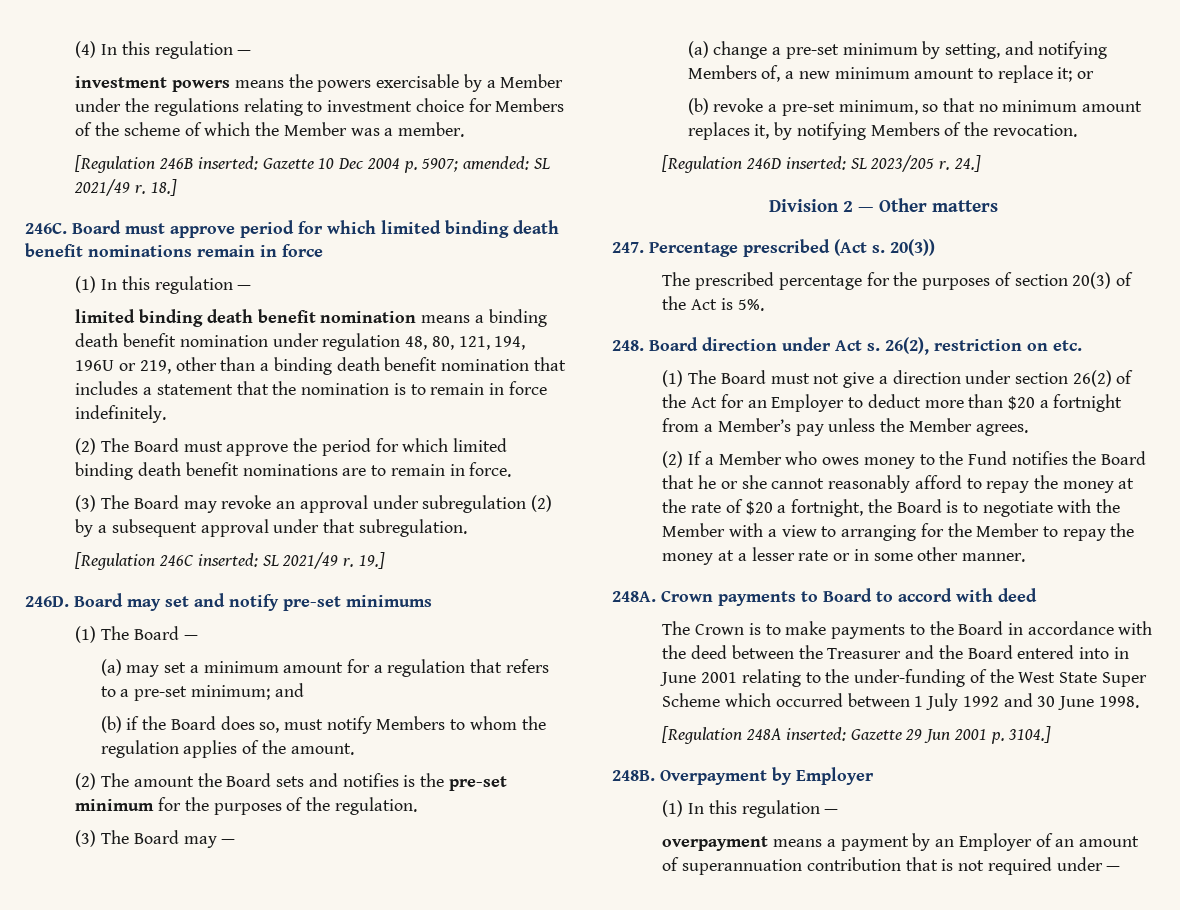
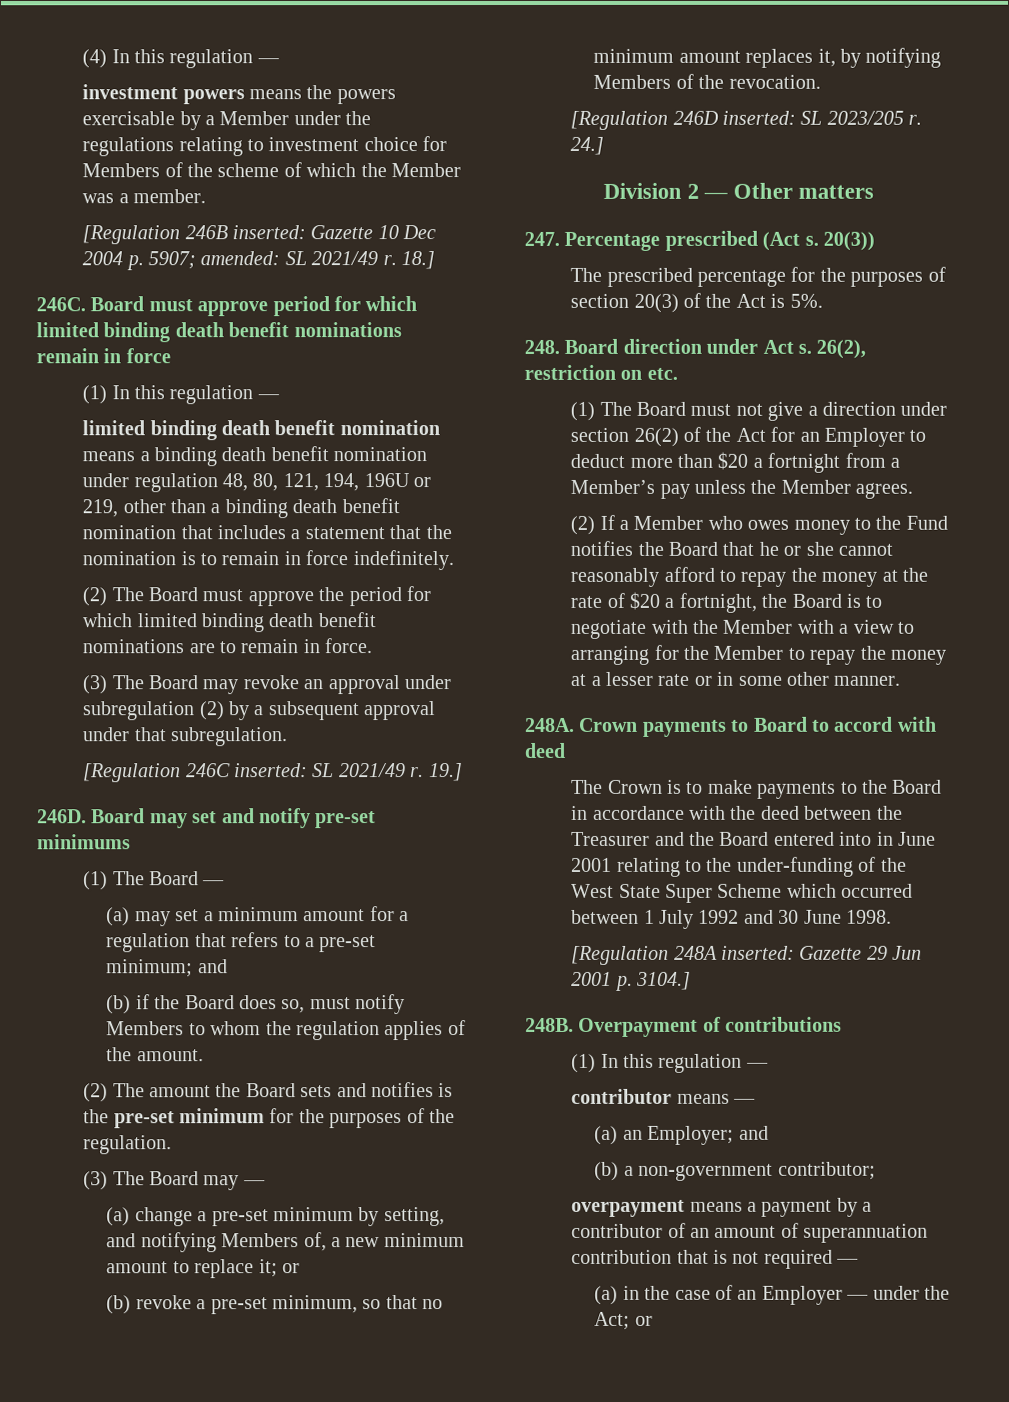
[772,767,874,785] [662,800,839,818] by Employer // (1) In this regulation — -> [702,1016,843,1032] [571,1053,769,1073] [571,1088,757,1104] [594,1125,769,1145] [594,1161,876,1181] of contributions // (1) In this regulation — // contributor means — // (a) an Employer; and // (b) a non-government contributor;
[935,833,1032,851] an Employer -> [862,1201,873,1212] [571,1223,664,1238] a contributor
[1056,857,1121,871] under — -> [836,1258,860,1264] [594,1284,950,1305] [594,1311,653,1330] — // (a) in the case of an Employer — under the Act; or

